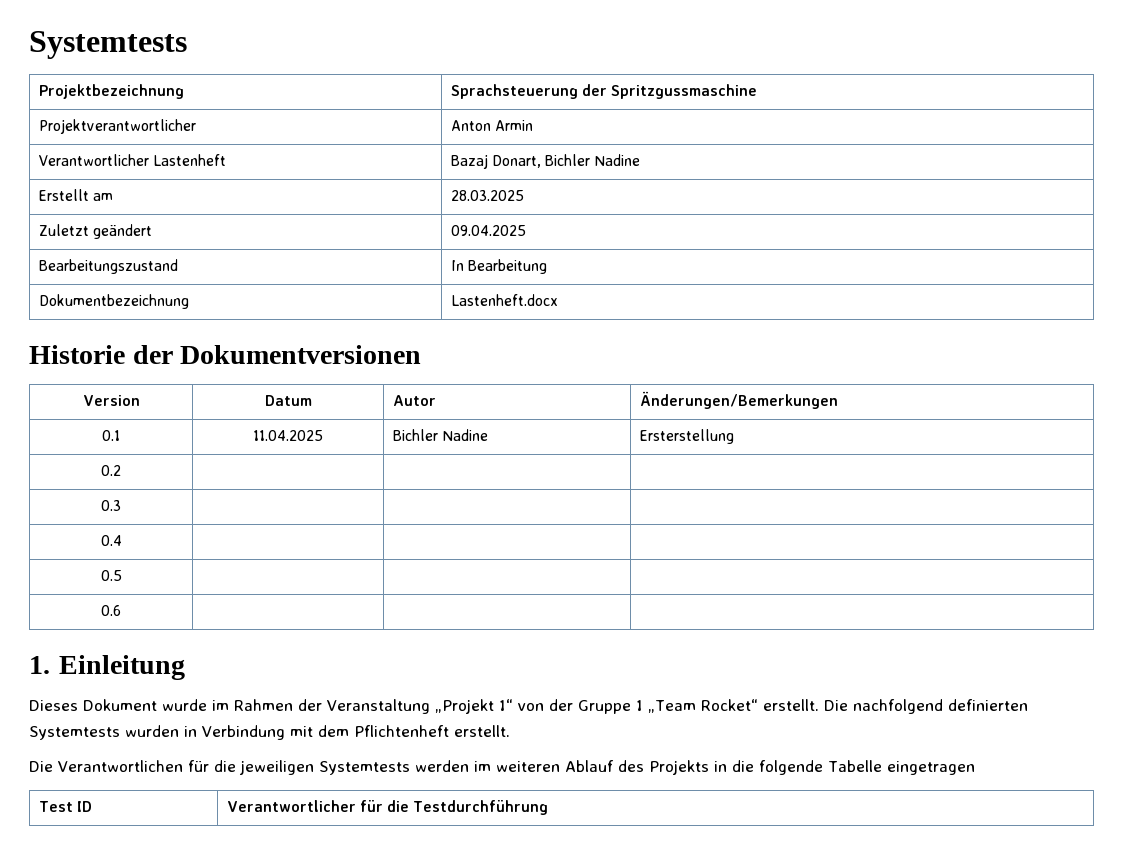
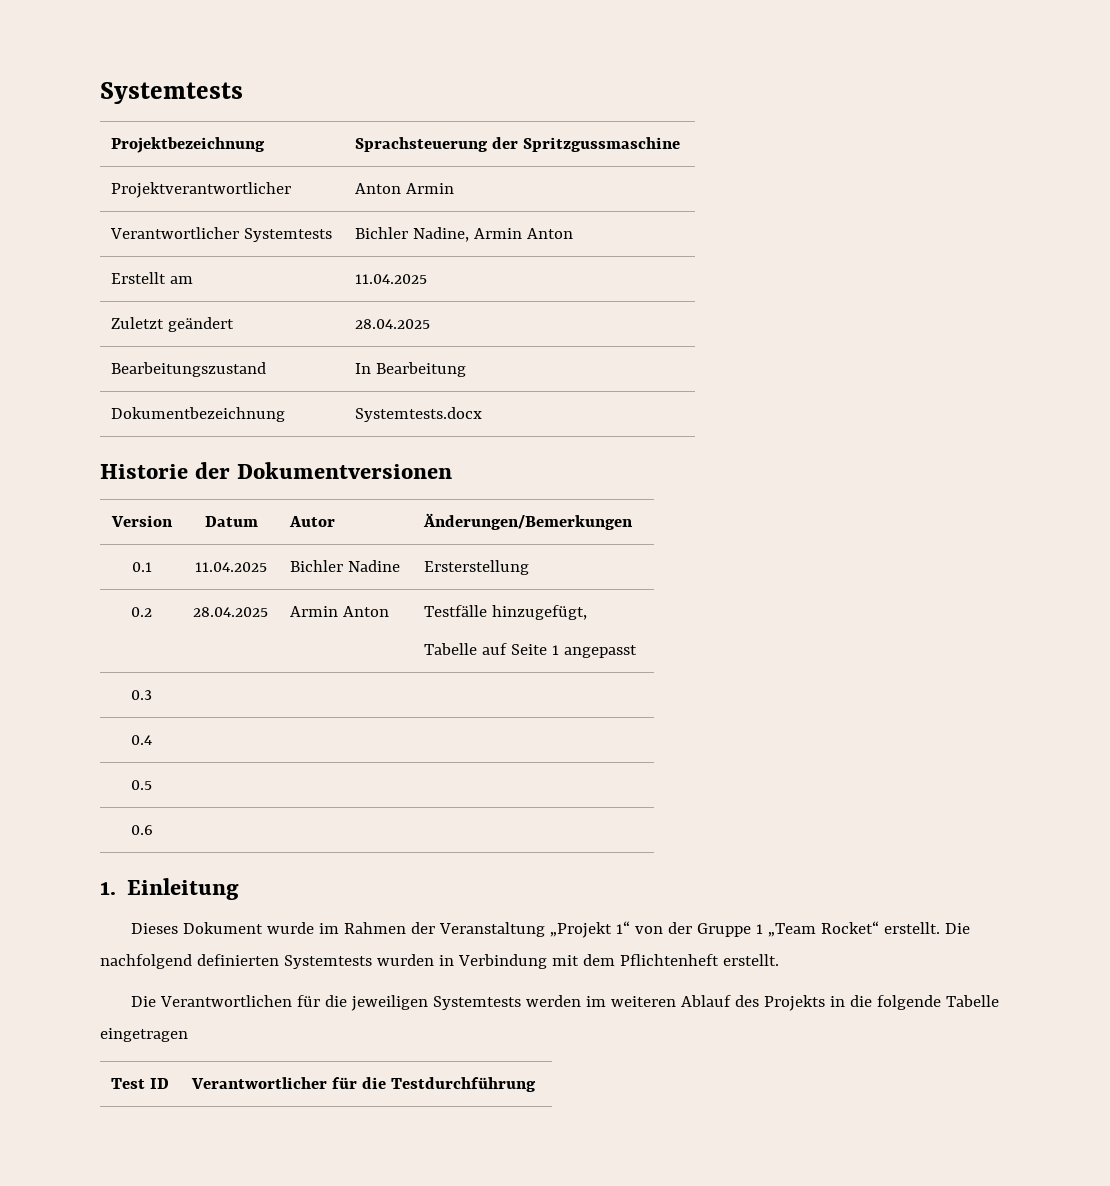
[152,154,226,166] [450,154,641,169] Lastenheft | Bazaj Donart, Bichler Nadine -> [243,228,332,242] [354,227,573,242] Systemtests | Bichler Nadine, Armin Anton
[450,190,524,201] 28.03.2025 -> [354,274,427,284] 11.04.2025
[450,225,526,236] 09.04.2025 -> [354,319,430,329] 28.04.2025
[450,294,558,306] Lastenheft.docx -> [354,407,482,422] Systemtests.docx
(121, 470) | | -> [192,607,268,617] [289,606,389,617] [423,605,587,620] [423,643,637,658] 28.04.2025 | Armin Anton | Testfälle hinzugefügt, // Tabelle auf Seite 1 angepasst

